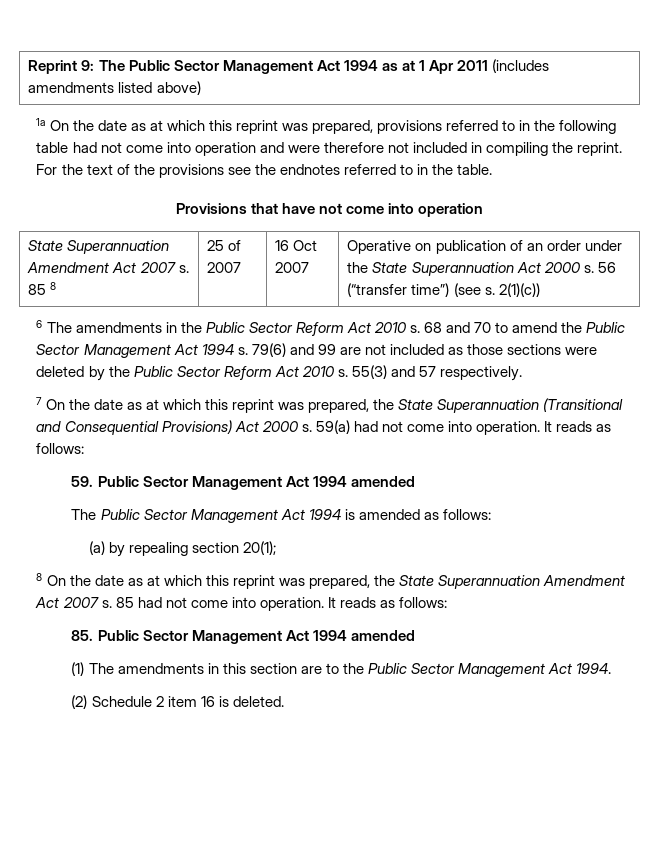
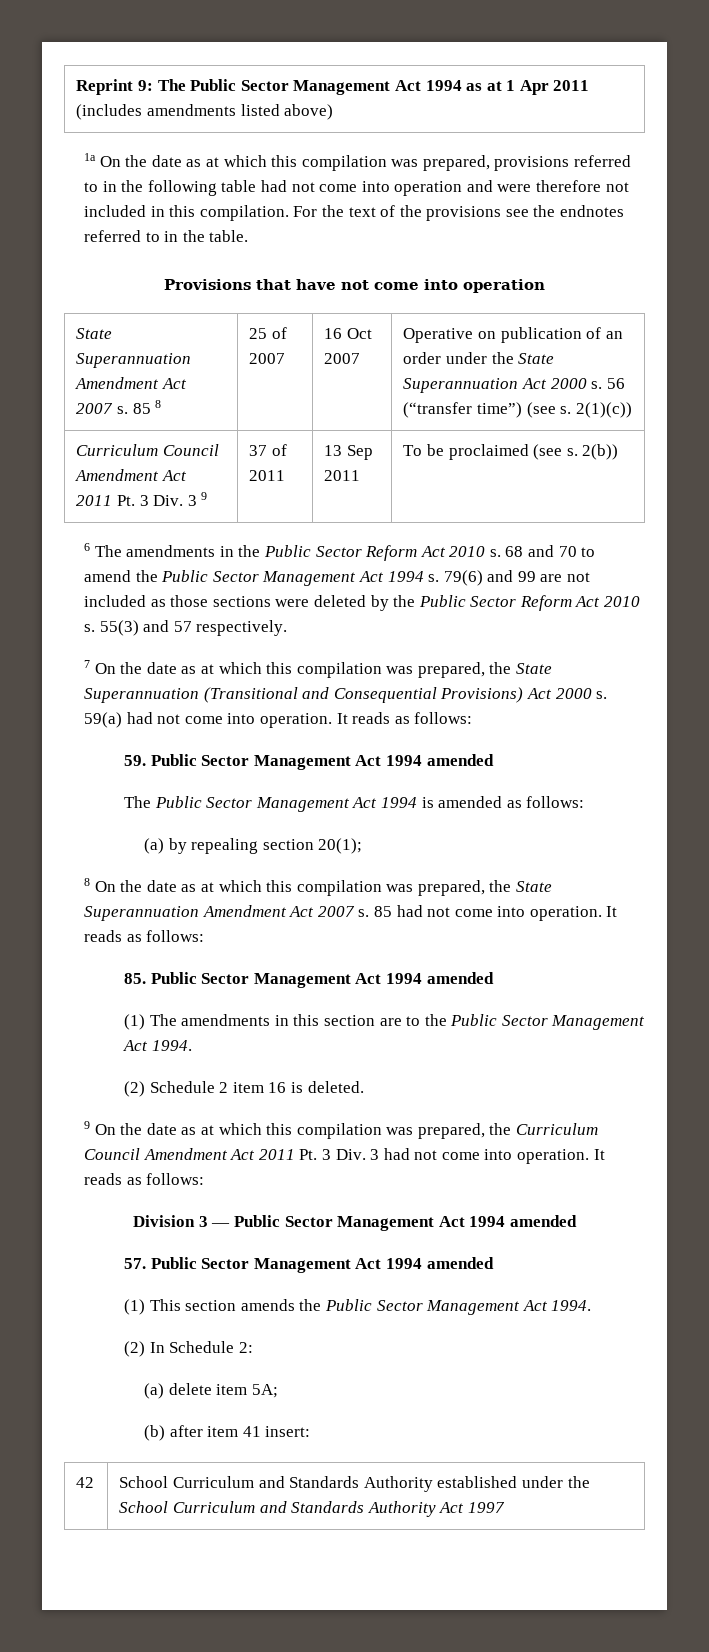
[235,120,278,134] reprint -> [301,155,387,171] compilation
[486,142,623,156] compiling the reprint. -> [169,205,289,221] this compilation.
(540, 290) none -> [76,444,219,456] [75,469,187,481] [76,492,208,506] [249,444,287,456] [249,470,286,481] [324,445,373,460] [324,470,361,481] [403,444,619,460] // Curriculum Council Amendment Act 2011 Pt. 3 Div. 3 9 | 37 of 2011 | 13 Sep 2011 | To be proclaimed (see s. 2(b))
[231,399,274,413] reprint -> [296,662,382,678] compilation
[232,575,275,589] reprint -> [296,880,382,896] compilation
(284, 701) none -> [83,1121,599,1139] [83,1148,605,1164] [83,1173,205,1185] [133,1215,577,1231] [123,1257,494,1273] [123,1299,592,1315] [123,1341,253,1357] [143,1383,278,1399] [143,1425,311,1441] [76,1477,95,1488] [119,1476,590,1492] [119,1501,505,1517] // 9 On the date as at which this compilation was prepared, the Curriculum Council Amendment Act 2011 Pt. 3 Div. 3 had not come into operation. It reads as follows: // Division 3 — Public Sector Management Act 1994 amended // 57. Public Sector Management Act 1994 amended // (1) This section amends the Public Sector Management Act 1994. // (2) In Schedule 2: // (a) delete item 5A; // (b) after item 41 insert: // 42 | School Curriculum and Standards Authority established under the School Curriculum and Standards Authority Act 1997

